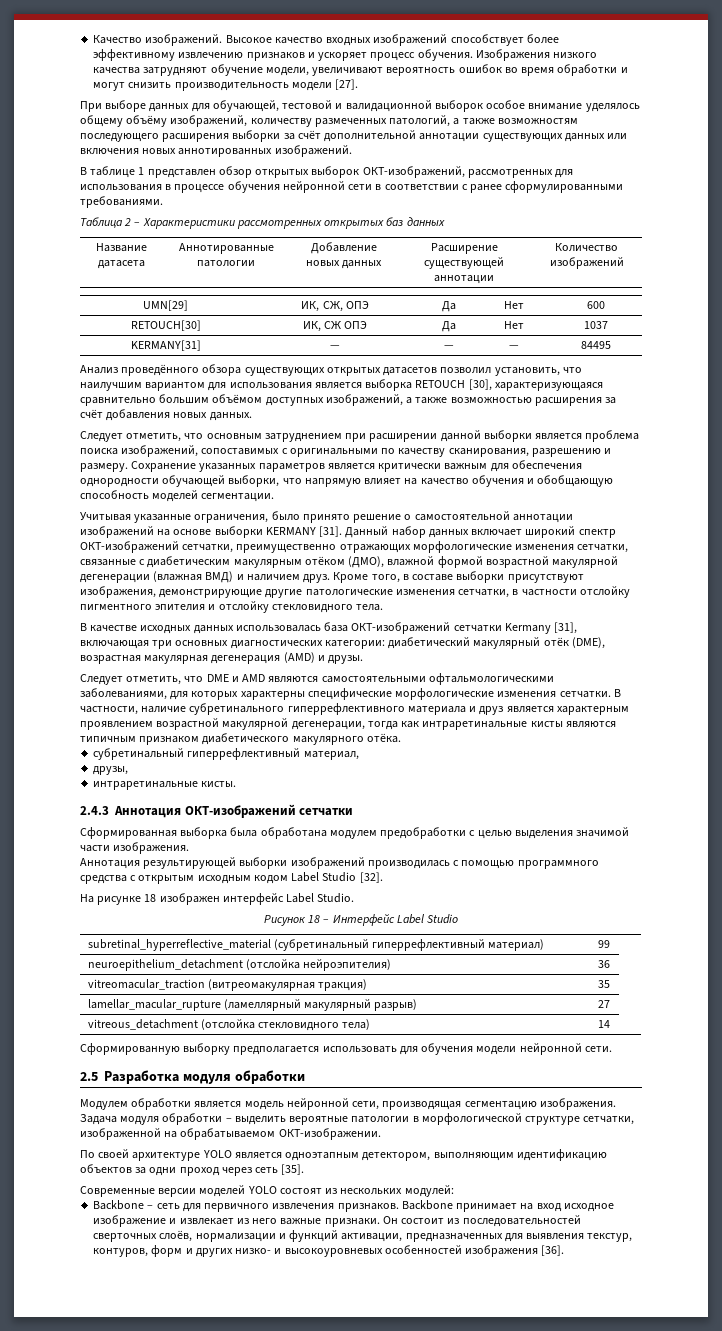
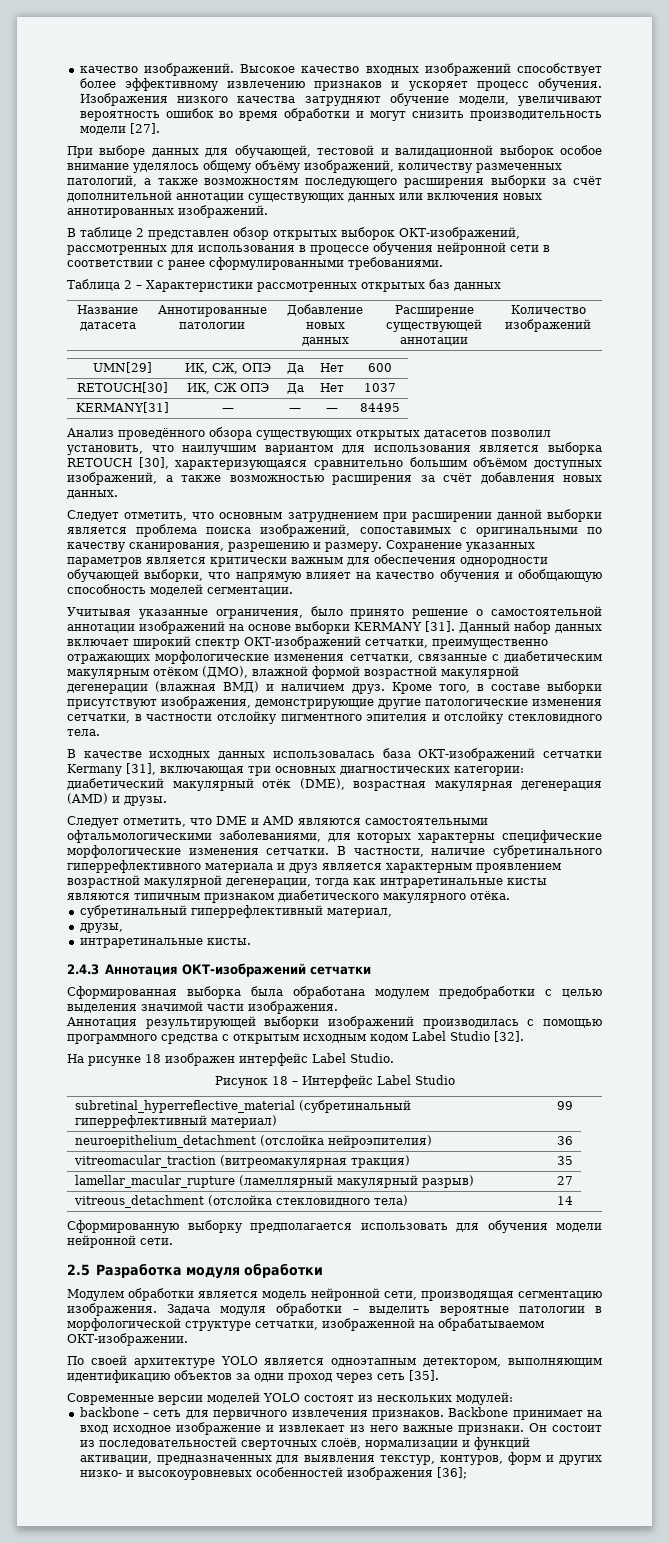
[93,35,143,44] Качество -> [79,66,138,73] качество
[138,167,145,175] 1 -> [136,228,144,237] 2
[93,1200,145,1210] Backbone -> [79,1407,139,1417] backbone
[541,1245,565,1256] [36]. -> [436,1467,467,1479] [36];

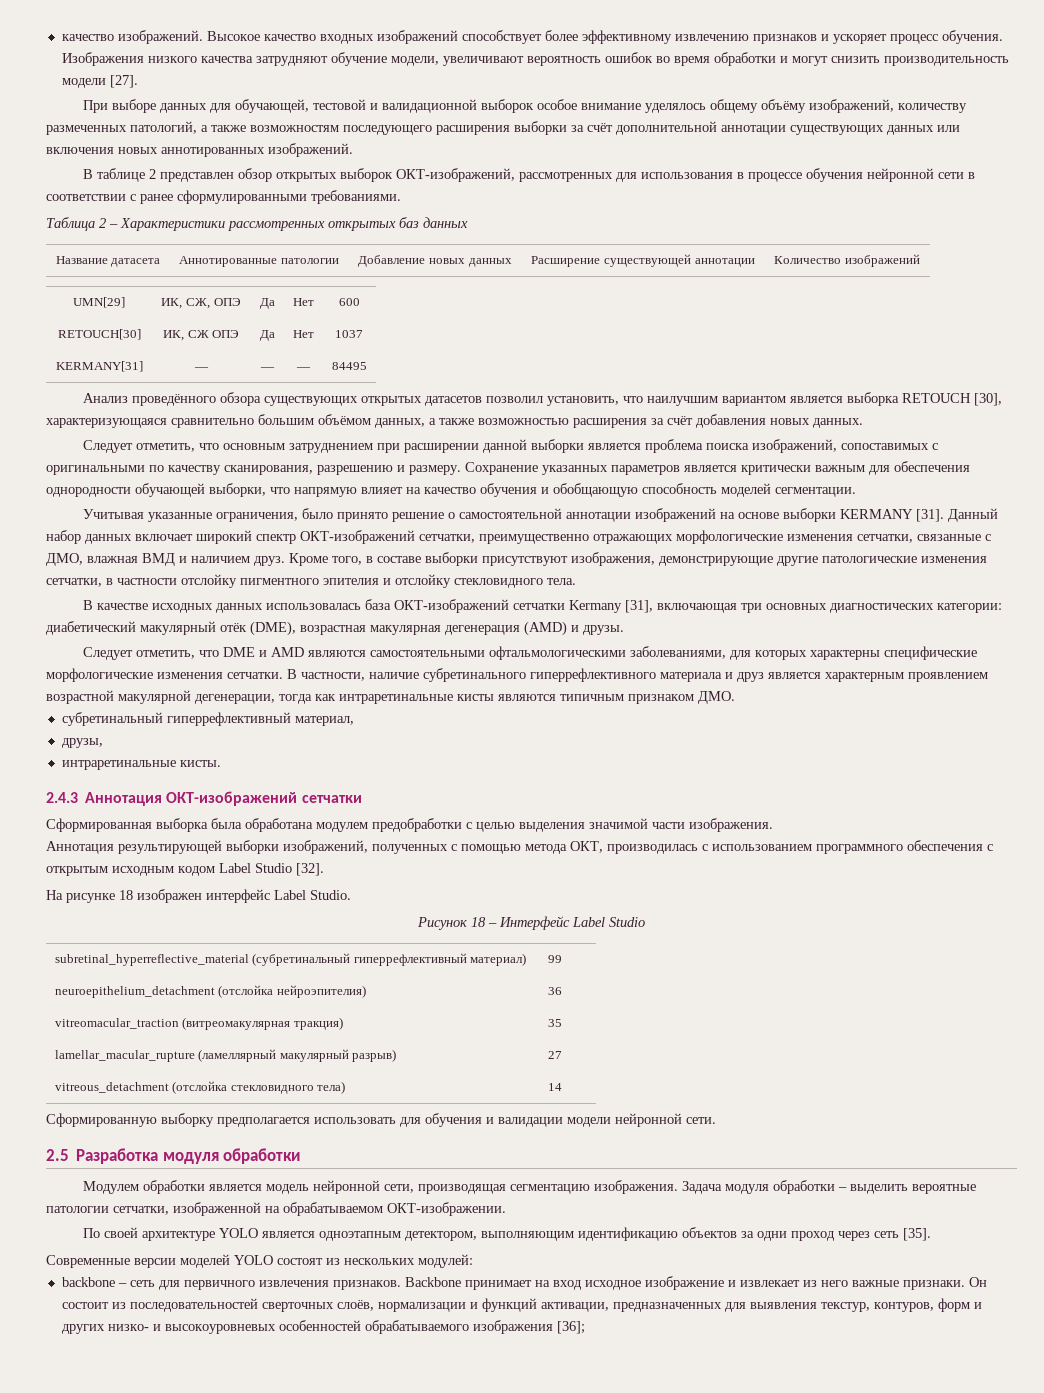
[341,445,471,454] для использования -> (787, 401) none
[534,460,602,470] [67,472,157,485] доступных изображений, -> [375,418,425,428] данных,
[504,651,603,663] [67,666,519,679] [67,681,260,694] диабетическим макулярным отёком (ДМО), влажной формой возрастной макулярной дегенерации (влажная ВМД) -> [46,553,175,566] ДМО, влажная ВМД
[278,890,510,903] диабетического макулярного отёка. -> [698,691,735,704] ДМО.
[328,1016,602,1029] [67,1034,218,1044] изображений производилась с помощью программного средства -> [283,840,983,854] изображений, полученных с помощью метода ОКТ, производилась с использованием программного обеспечения
(548, 1226) none -> [486,1117,563,1127] и валидации
[595,1306,602,1313] [67,1318,251,1331] в морфологической структуре -> (109, 1209) none
(343, 1472) none -> [364,1320,469,1334] обрабатываемого

